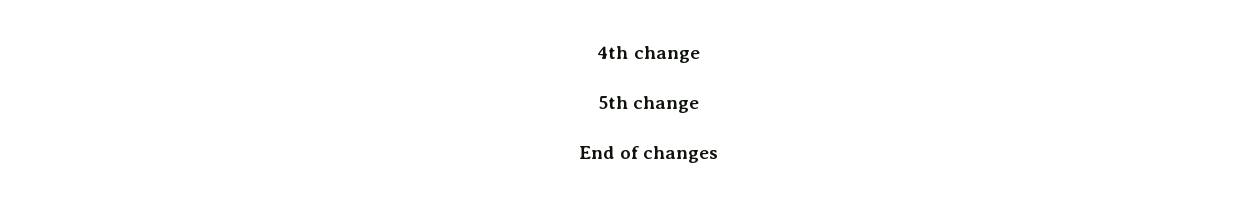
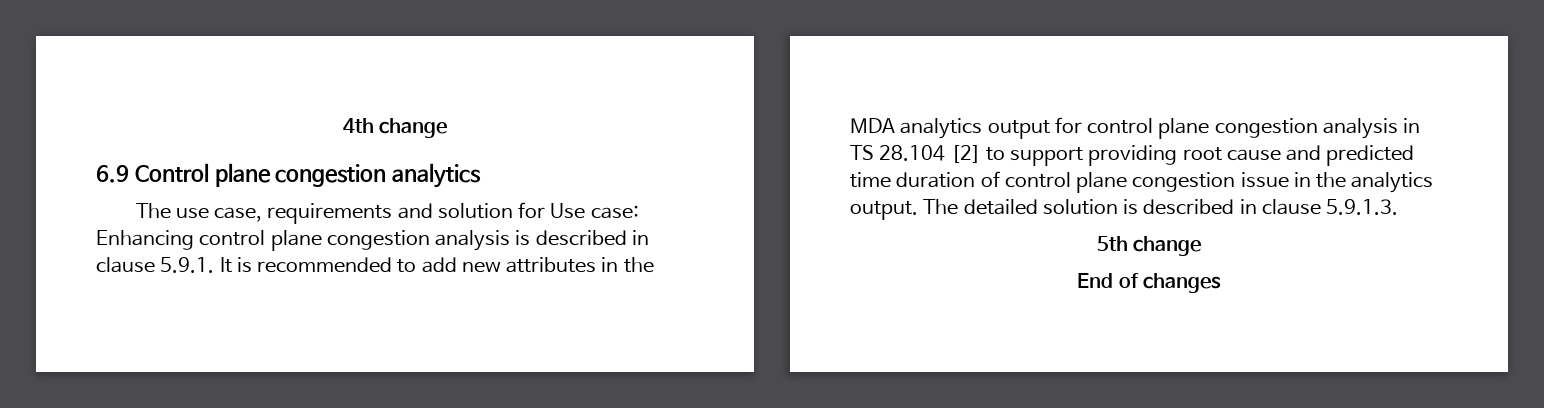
(700, 54) none -> [96,163,482,188] [135,202,639,224] [96,230,649,251] [96,257,654,273] [850,117,1421,139] [850,145,1415,166] [850,171,1434,193] [850,199,1399,220] // 6.9 Control plane congestion analytics // The use case, requirements and solution for Use case: Enhancing control plane congestion analysis is described in clause 5.9.1. It is recommended to add new attributes in the MDA analytics output for control plane congestion analysis in TS 28.104 [2] to support providing root cause and predicted time duration of control plane congestion issue in the analytics output. The detailed solution is described in clause 5.9.1.3.

